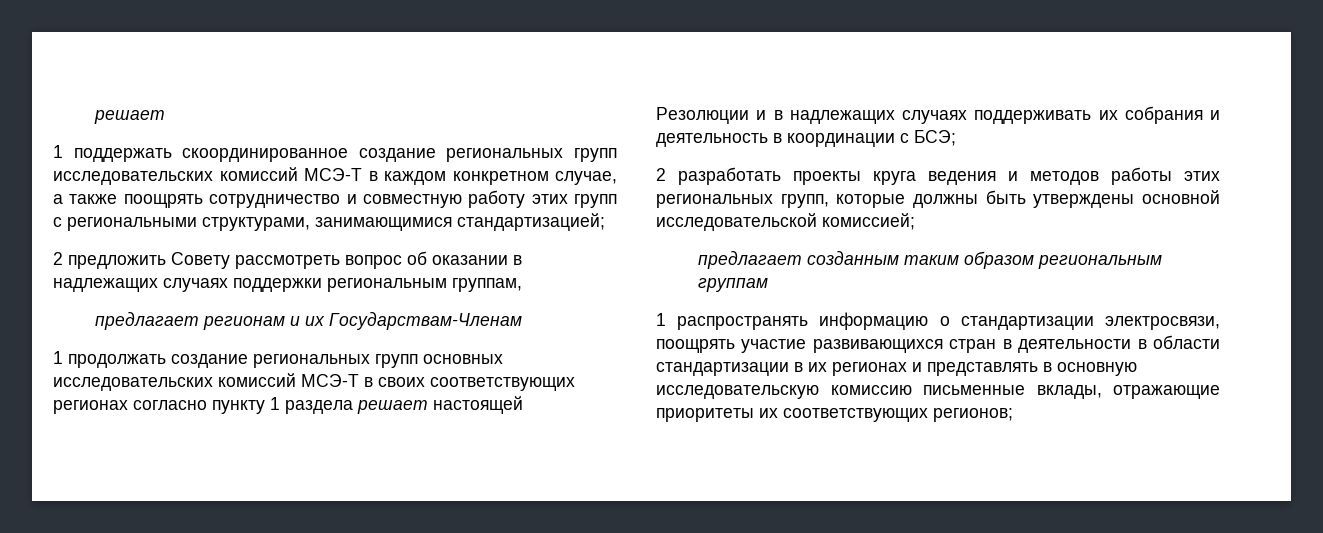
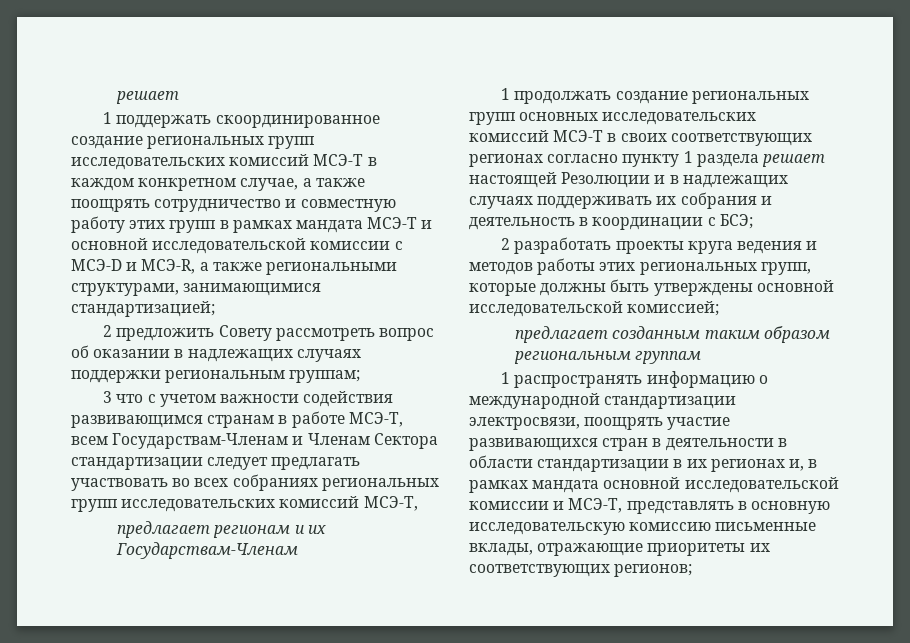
[53,217,62,227] с -> [219,217,433,233] [71,238,403,254] [71,259,262,274] в рамках мандата МСЭ-Т и основной исследовательской комиссии с МСЭ-D и МСЭ-R, а также
[452,278,522,292] группам, -> [289,370,361,383] [103,391,394,407] [71,411,403,428] [71,433,438,449] [71,457,361,470] [71,474,439,491] [71,496,418,512] группам; // 3 что с учетом важности содействия развивающимся странам в работе МСЭ-Т, всем Государствам-Членам и Членам Сектора стандартизации следует предлагать участвовать во всех собраниях региональных групп исследовательских комиссий МСЭ-Т,
(950, 321) none -> [469,393,600,409] международной
[912,362,922,372] и -> [788,459,818,471] [469,477,839,493] [469,498,623,513] и, в рамках мандата основной исследовательской комиссии и МСЭ-Т,

